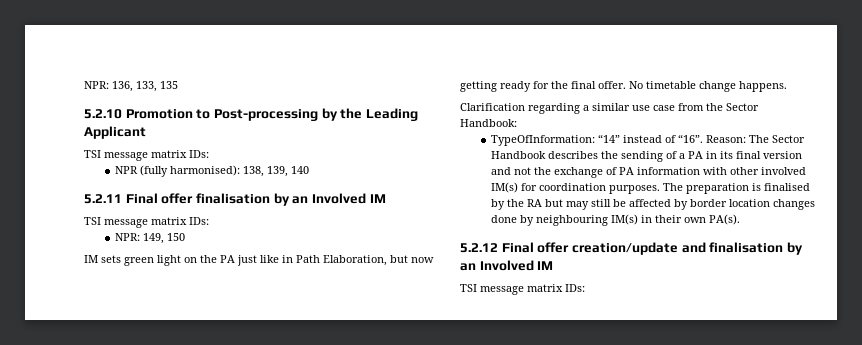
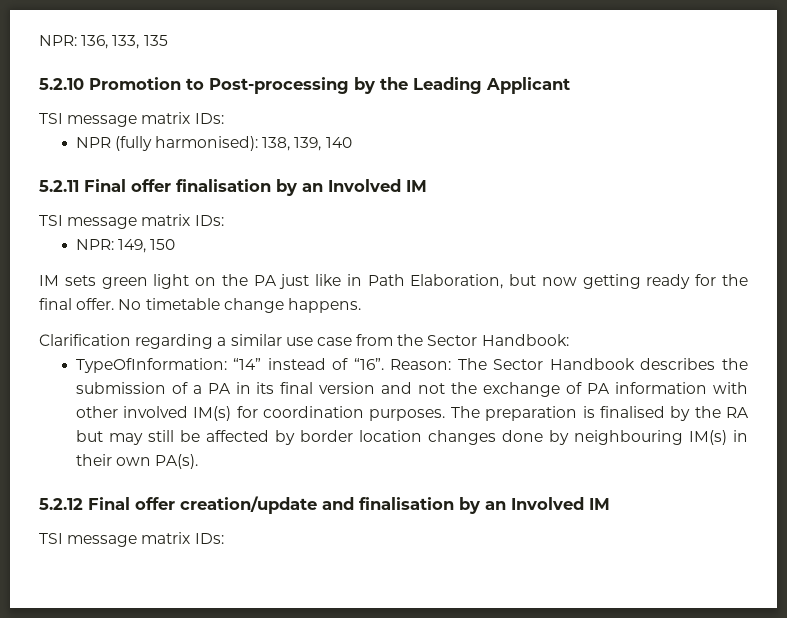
[620,151,663,162] sending -> [75,382,166,394] submission

